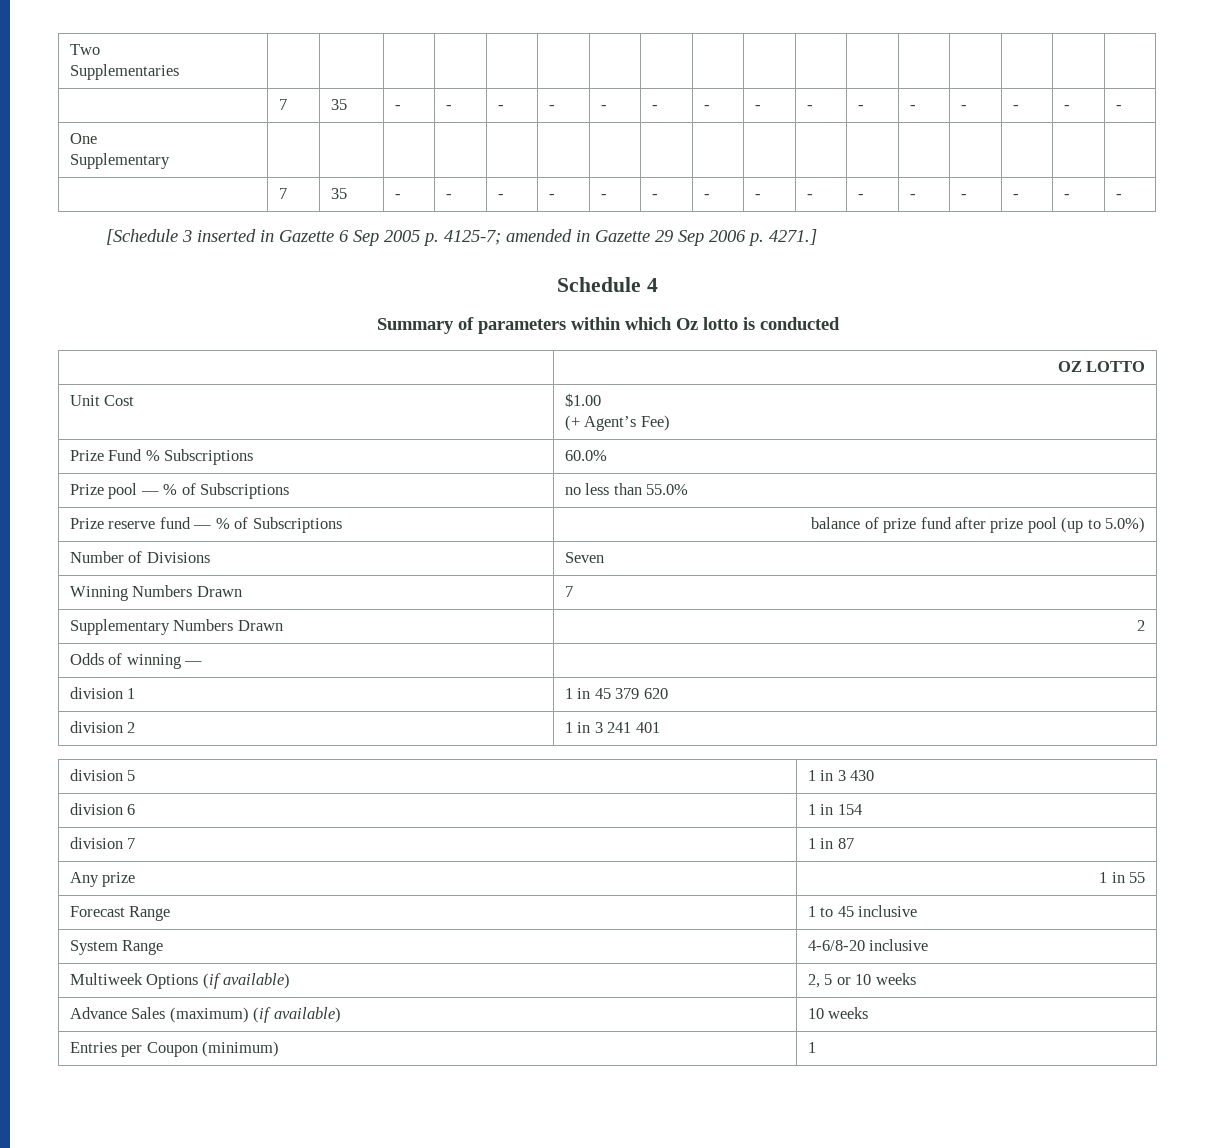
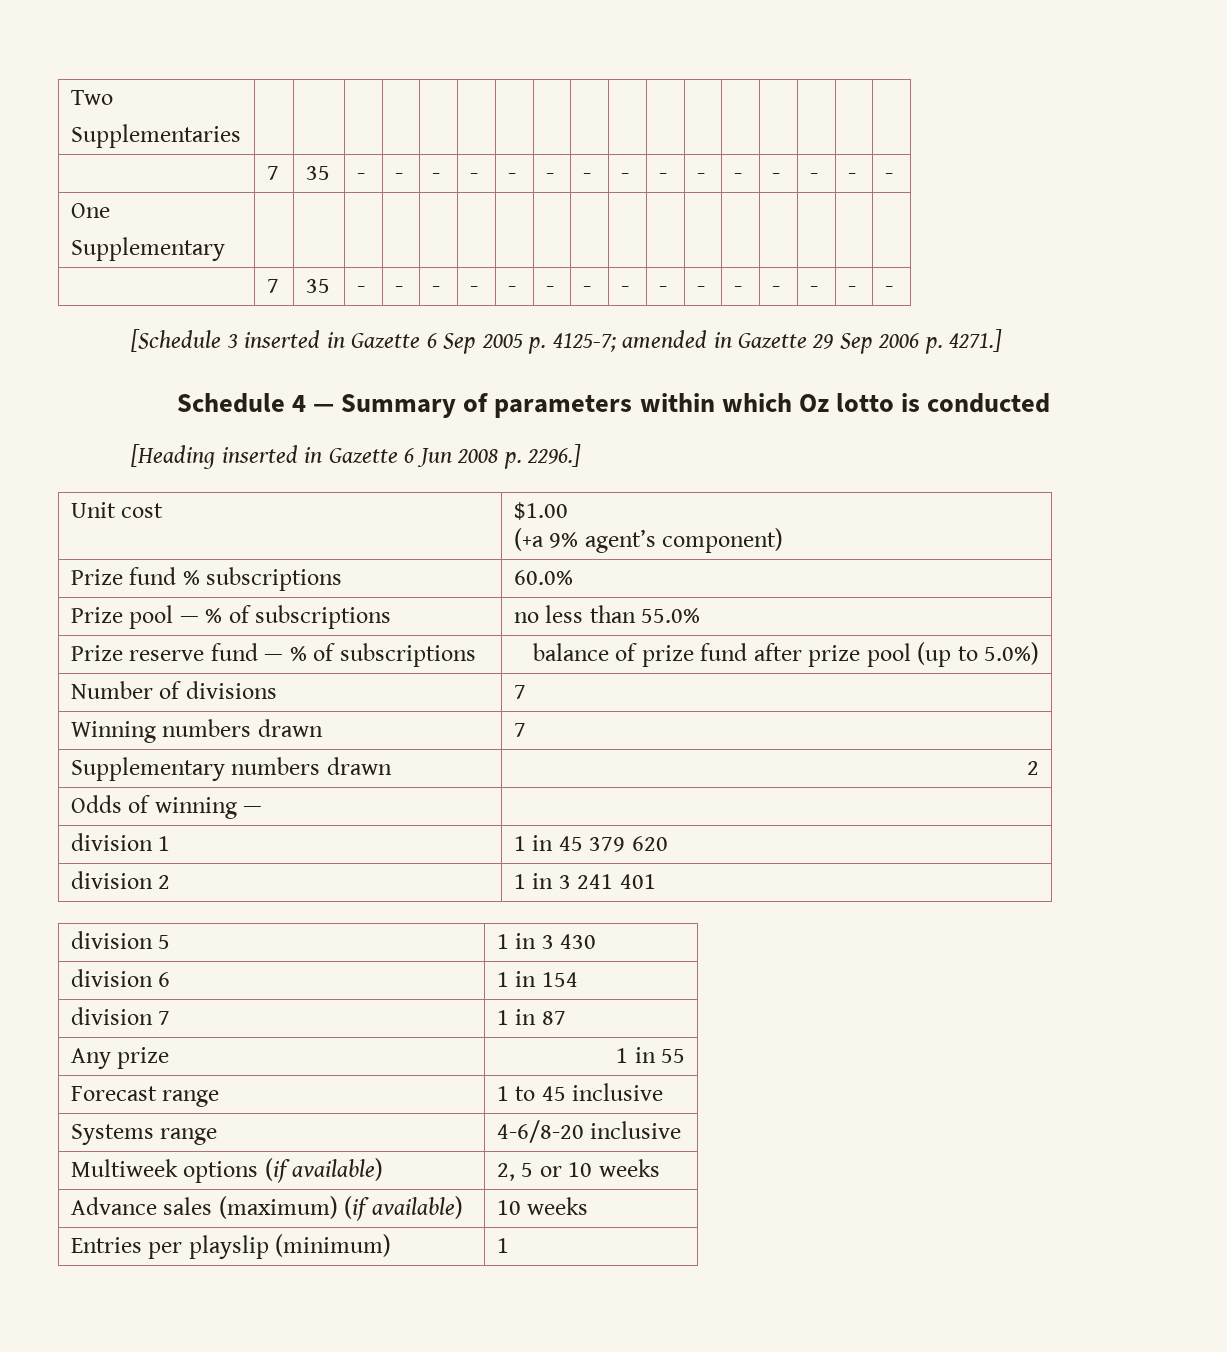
(658, 285) // -> [312,404,334,412] —
[1057,361,1146,372] // | OZ LOTTO -> [131,444,582,469] // [Heading inserted in Gazette 6 Jun 2008 p. 2296.]
[104,395,135,406] Cost -> [121,503,164,518] cost
[564,415,670,431] [69,449,254,465] (+ Agent’s Fee) // Prize Fund % Subscriptions -> [513,528,784,553] [70,567,343,591] (+a 9% agent’s component) // Prize fund % subscriptions
[200,483,290,499] Subscriptions -> [255,605,392,629] subscriptions
[252,517,342,533] Subscriptions -> [339,643,476,667] subscriptions
[146,552,210,563] [564,552,604,563] Divisions | Seven -> [185,681,277,699] [513,685,526,699] divisions | 7
[132,585,242,597] Numbers Drawn -> [162,719,323,737] numbers drawn
[173,619,283,631] Numbers Drawn -> [231,757,392,775] numbers drawn
[129,906,171,921] Range -> [162,1090,220,1107] range
[69,940,164,955] System Range -> [70,1124,218,1145] Systems range
[146,974,199,989] Options -> [183,1161,259,1183] options
[131,1007,166,1019] Sales -> [163,1197,213,1215] sales
[146,1042,198,1057] Coupon -> [188,1235,269,1259] playslip

